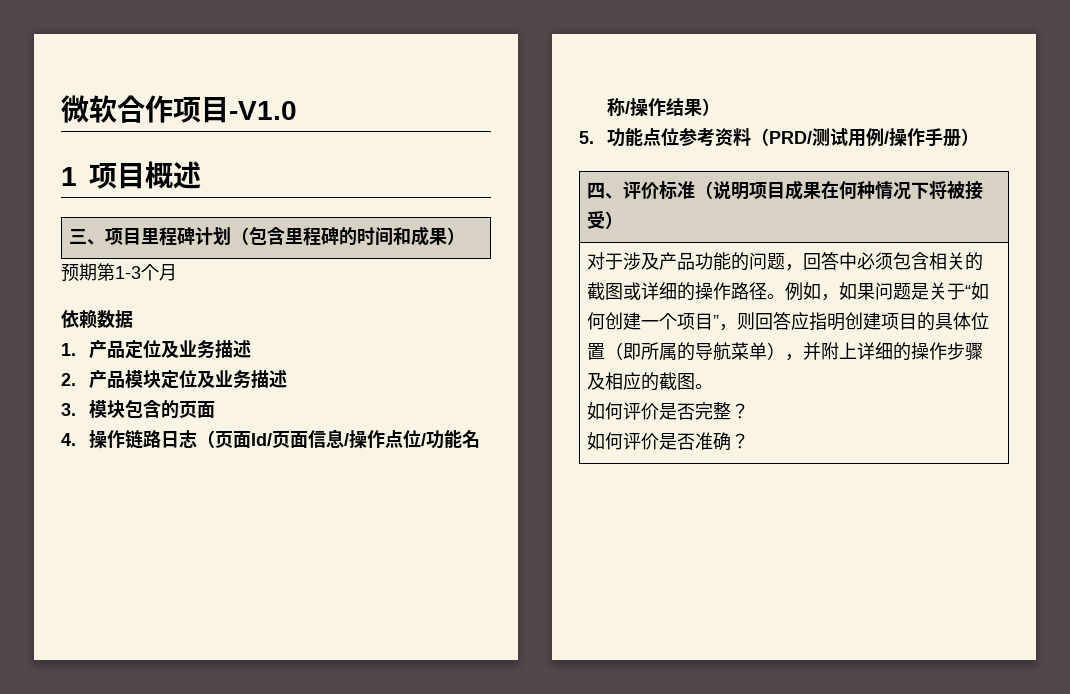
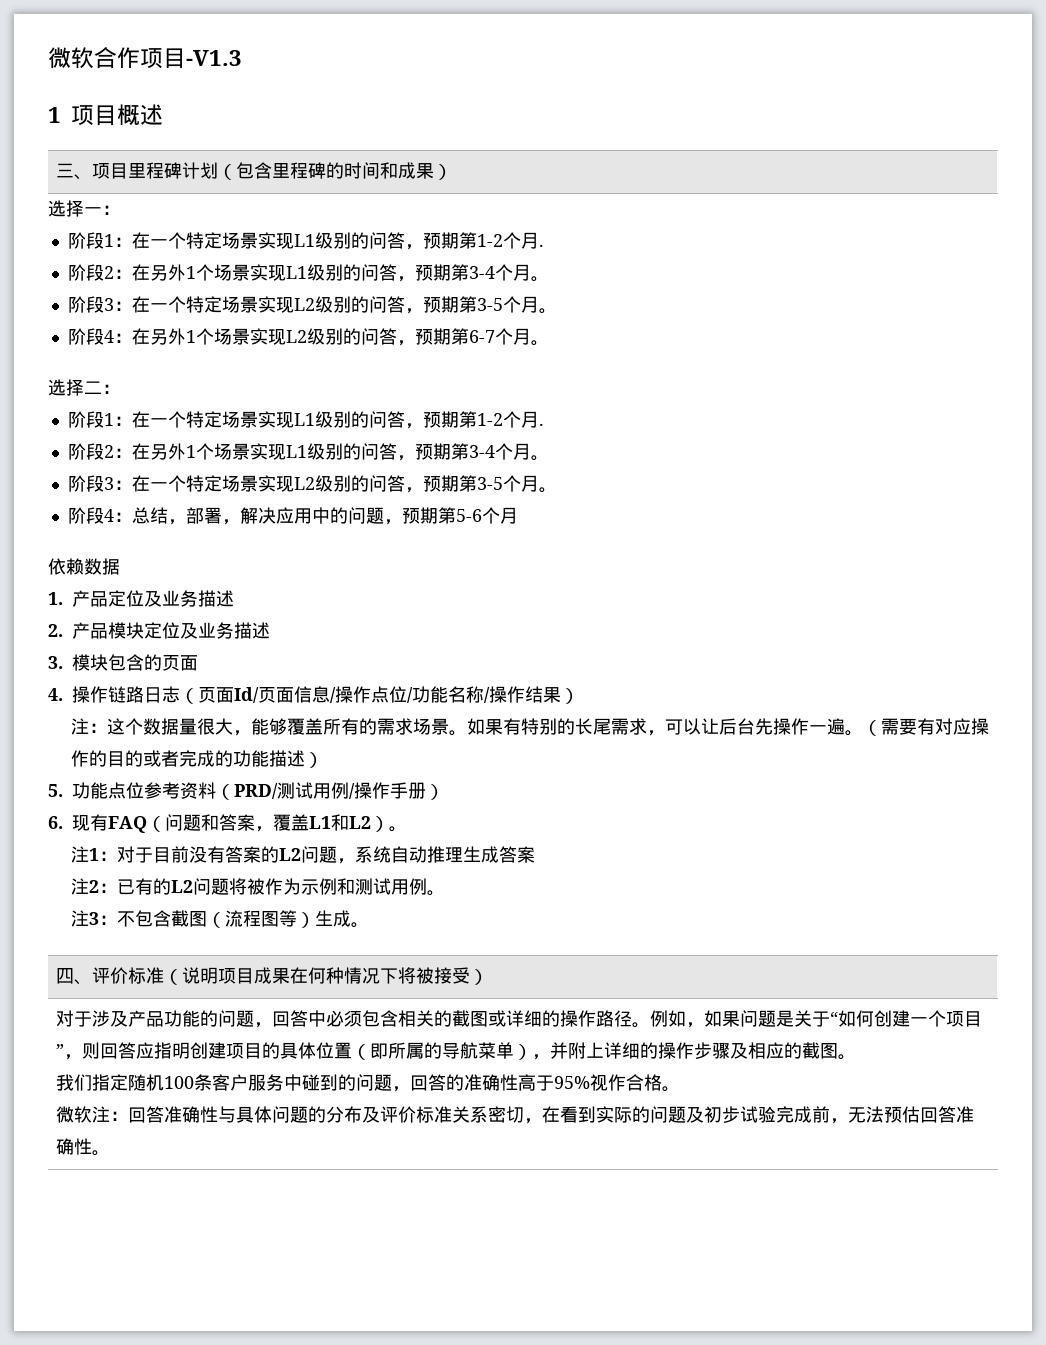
[229,101,297,120] -V1.0 -> [186,50,242,66] -V1.3
[61,263,141,282] 预期第1-3 -> [48,200,120,217] [67,232,544,250] [67,264,549,282] [67,296,557,314] [67,328,549,346] [48,379,120,396] [67,411,544,429] [67,443,549,461] [67,475,557,493] [67,507,482,525] 选择一： // 阶段1：在一个特定场景实现L1级别的问答，预期第1-2个月. // 阶段2：在另外1个场景实现L1级别的问答，预期第3-4个月。 // 阶段3：在一个特定场景实现L2级别的问答，预期第3-5个月。 // 阶段4：在另外1个场景实现L2级别的问答，预期第6-7个月。 // 选择二： // 阶段1：在一个特定场景实现L1级别的问答，预期第1-2个月. // 阶段2：在另外1个场景实现L1级别的问答，预期第3-4个月。 // 阶段3：在一个特定场景实现L2级别的问答，预期第3-5个月。 // 阶段4：总结，部署，解决应用中的问题，预期第5-6
(720, 107) none -> [71,718,990,736] [71,750,324,768] // 注：这个数据量很大，能够覆盖所有的需求场景。如果有特别的长尾需求，可以让后台先操作一遍。（需要有对应操作的目的或者完成的功能描述）
(979, 137) none -> [48,814,407,833] [71,846,536,864] [71,878,446,896] [71,910,370,928] // 6.现有FAQ（问题和答案，覆盖L1和L2）。 // 注1：对于目前没有答案的L2问题，系统自动推理生成答案 // 注2：已有的L2问题将被作为示例和测试用例。 // 注3：不包含截图（流程图等）生成。
[587,402,750,420] [587,432,750,451] 如何评价是否完整？ // 如何评价是否准确？ -> [55,1074,680,1092] [55,1106,974,1124] [55,1138,110,1156] 我们指定随机100条客户服务中碰到的问题，回答的准确性高于95%视作合格。 // 微软注：回答准确性与具体问题的分布及评价标准关系密切，在看到实际的问题及初步试验完成前，无法预估回答准确性。

